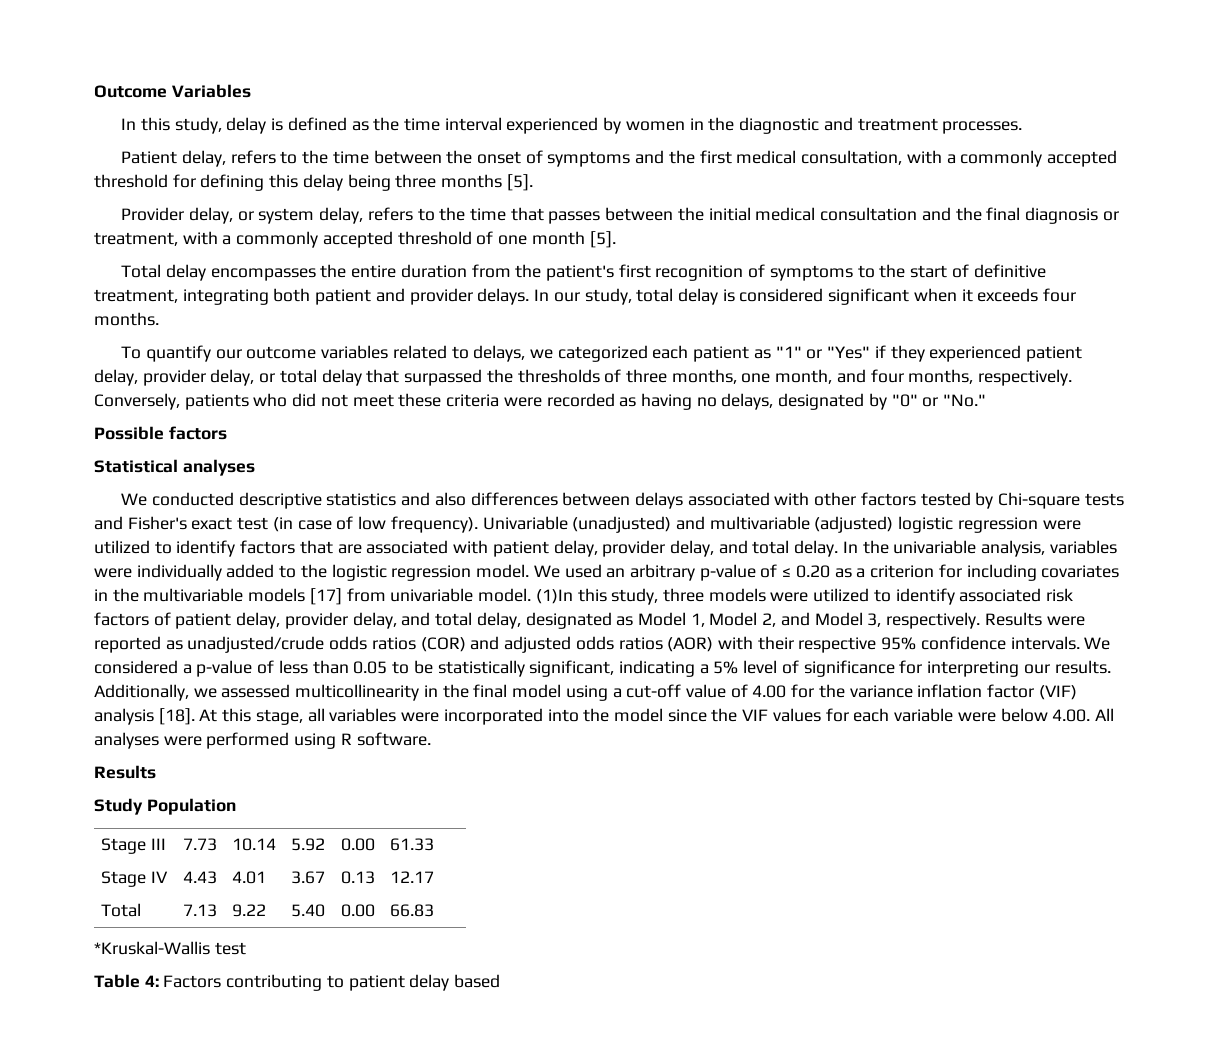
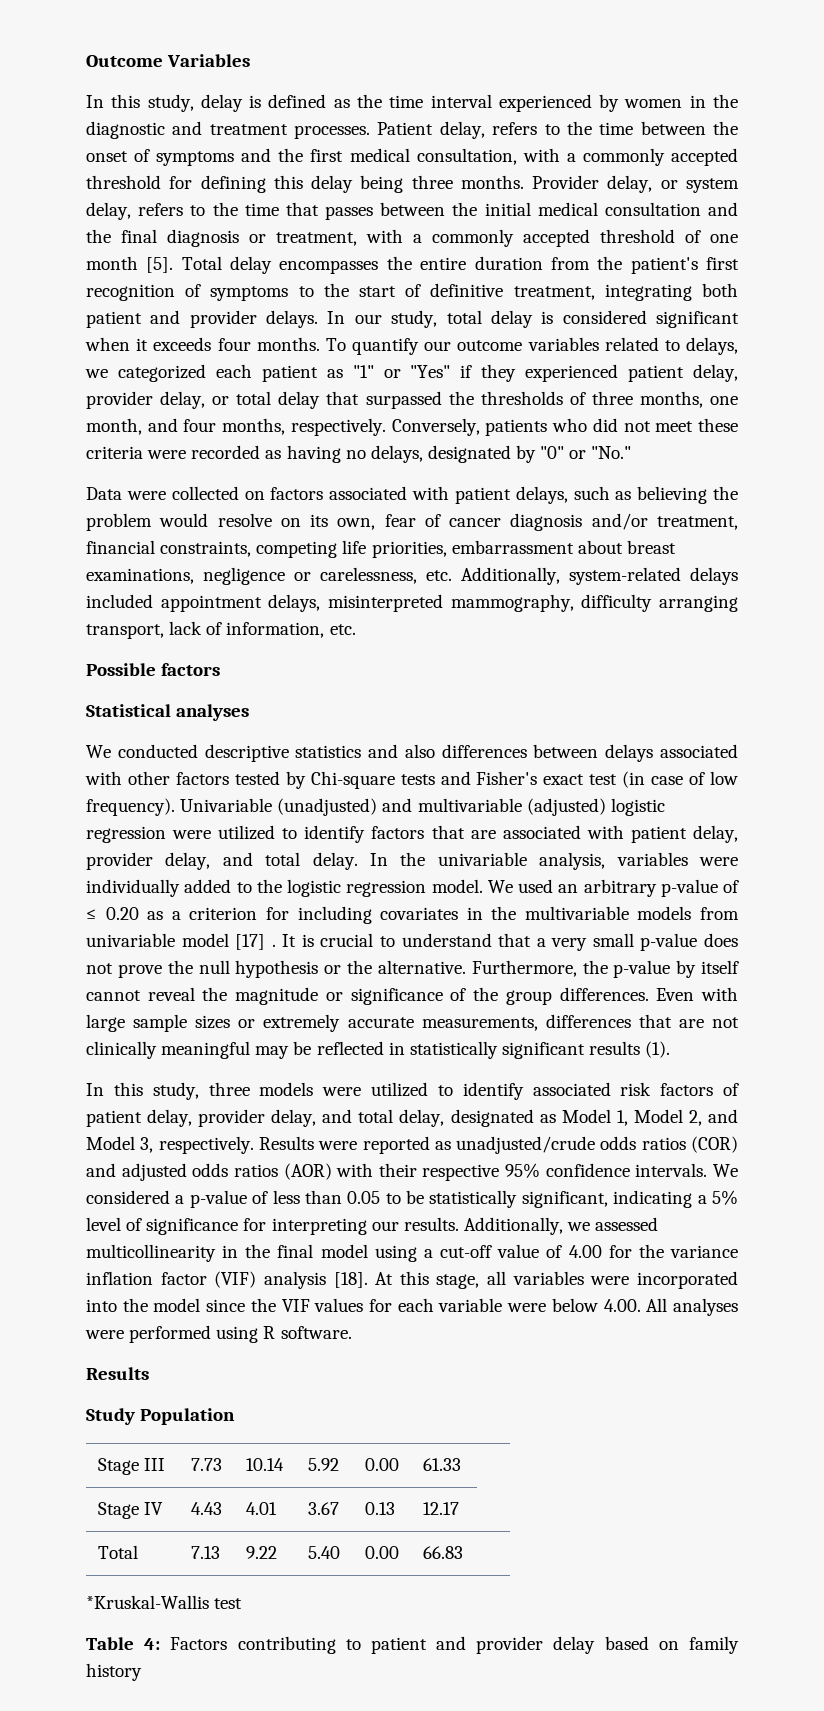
(1023, 127) // -> (371, 132) none
[441,174,533,191] months [5]. // -> [460,175,524,189] months.
(616, 239) // -> (174, 265) none
(159, 319) // -> (320, 344) none
(987, 400) none -> [86,486,739,504] [86,513,738,531] [86,540,676,558] [86,567,738,585] [86,594,739,612] [86,621,356,639] // Data were collected on factors associated with patient delays, such as believing the problem would resolve on its own, fear of cancer diagnosis and/or treatment, financial constraints, competing life priorities, embarrassment about breast examinations, negligence or carelessness, etc. Additionally, system-related delays included appointment delays, misinterpreted mammography, difficulty arranging transport, lack of information, etc.
[309,588,342,605] [17] -> (692, 913) none
[478,588,573,604] model. (1)In -> [181,933,738,951] [86,960,740,978] [86,987,739,1005] [86,1014,740,1032] [86,1041,671,1059] [86,1083,104,1096] model [17] . It is crucial to understand that a very small p-value does not prove the null hypothesis or the alternative. Furthermore, the p-value by itself cannot reveal the magnitude or significance of the group differences. Even with large sample sizes or extremely accurate measurements, differences that are not clinically meaningful may be reflected in statistically significant results (1). // In
[409,974,501,991] delay based -> [436,1636,739,1654] [86,1663,142,1681] and provider delay based on family history

